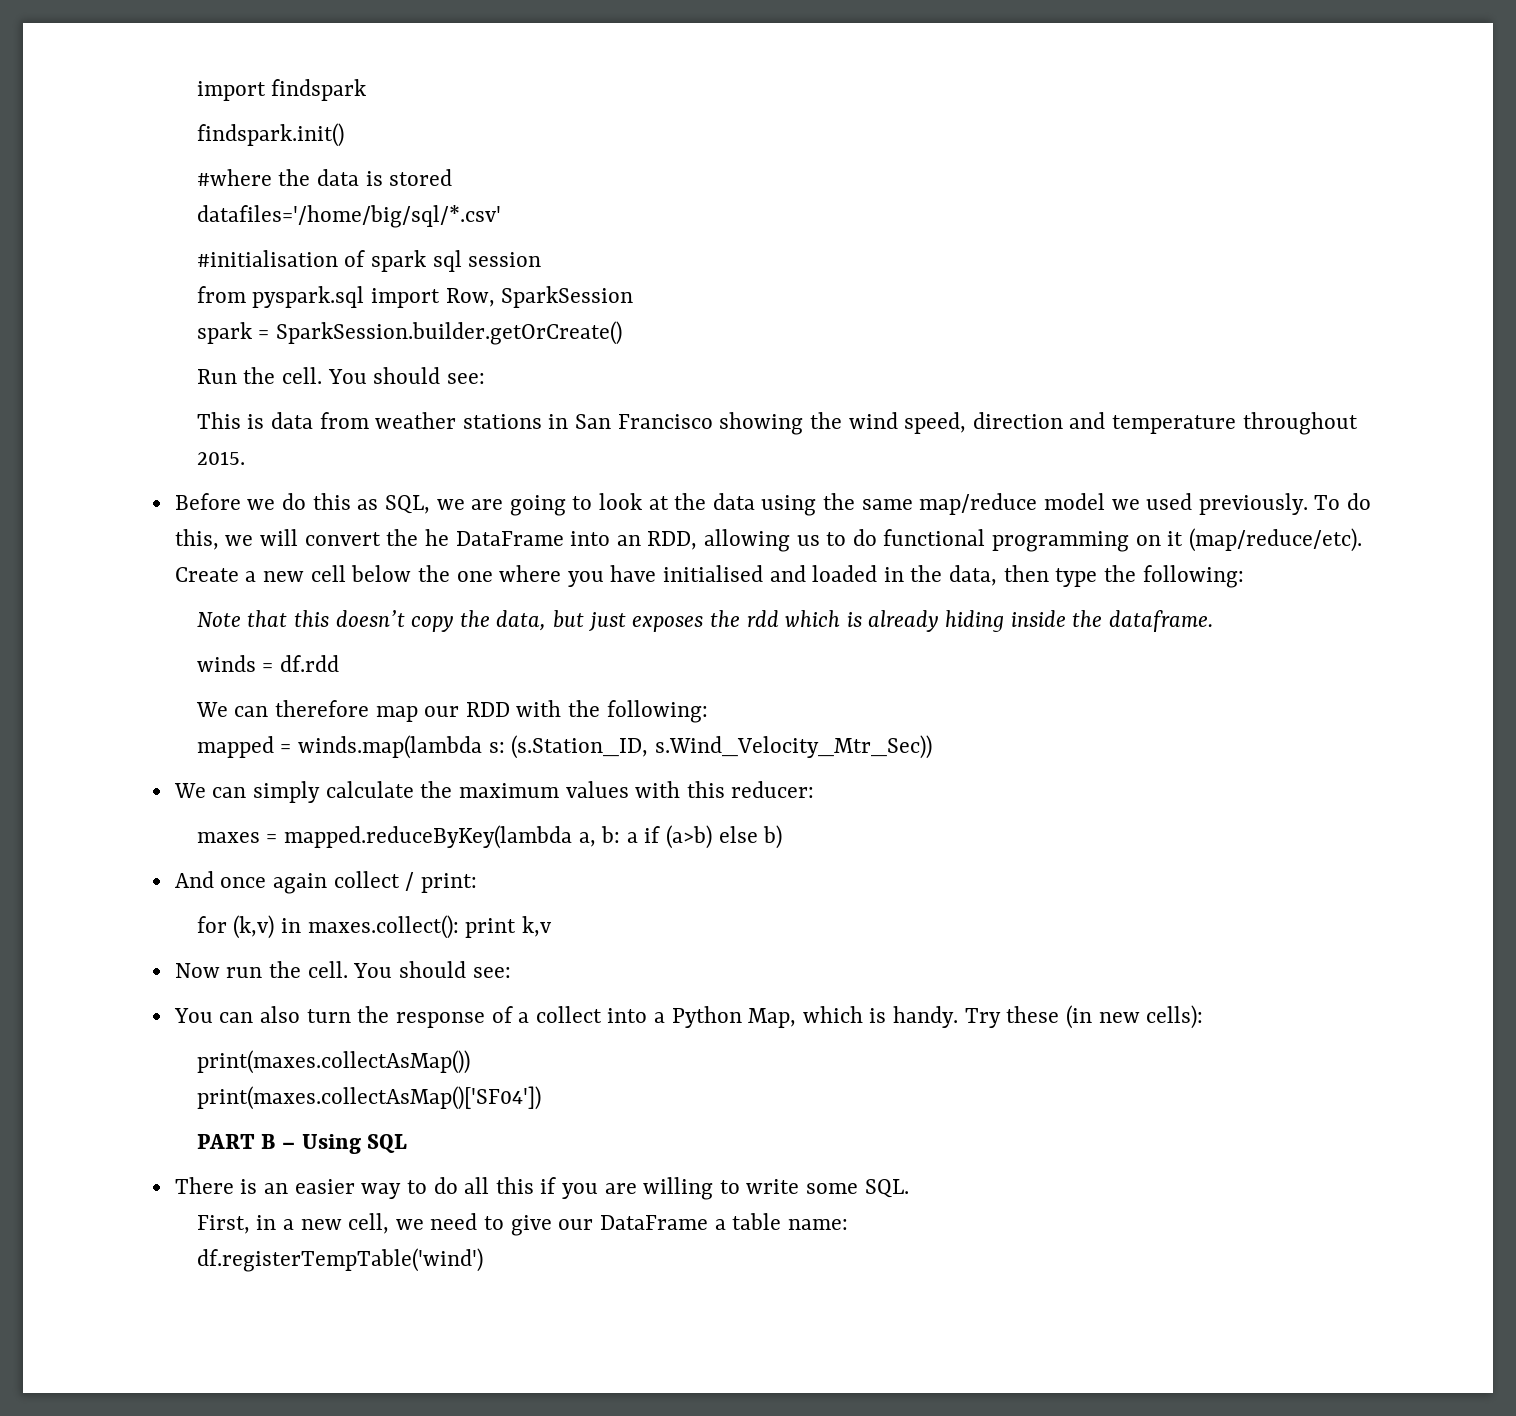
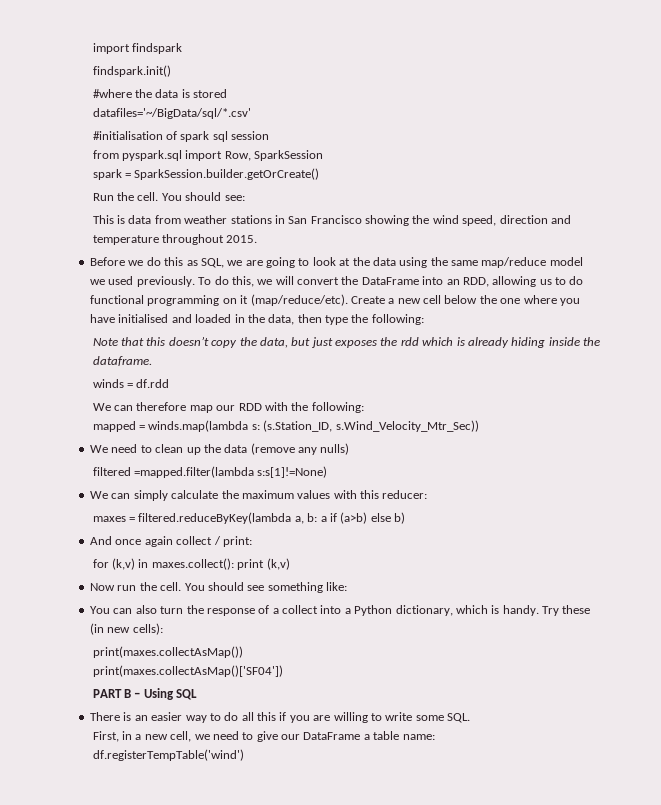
[196,205,501,228] datafiles='/home/big/sql/*.csv' -> [92,108,251,119] datafiles='~/BigData/sql/*.csv'
[424,529,449,546] he -> (359, 280) none
(932, 747) none -> [90,443,350,455] [92,466,328,478] // We need to clean up the data (remove any nulls) // filtered =mapped.filter(lambda s:s[1]!=None)
[284,825,573,849] mapped.reduceByKey(lambda -> [138,512,292,524] filtered.reduceByKey(lambda
[521,916,552,937] k,v -> [266,558,290,570] (k,v)
[472,967,511,978] see: -> [247,582,348,593] see something like:
[748,1008,797,1028] Map, -> [395,605,453,616] dictionary,

